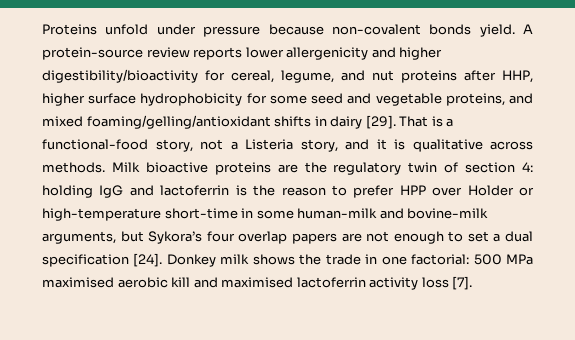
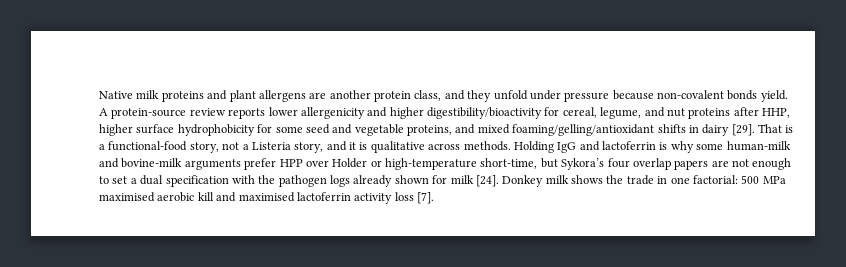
[42,24,97,35] Proteins -> [99,90,492,102] Native milk proteins and plant allergens are another protein class, and they
[111,162,533,175] [42,185,347,198] Milk bioactive proteins are the regulatory twin of section 4: holding IgG and lactoferrin is the reason to -> [513,141,791,153] [99,158,241,170] Holding IgG and lactoferrin is why some human-milk and bovine-milk arguments
[164,208,489,219] [42,231,116,244] short-time in some human-milk and bovine-milk arguments, -> [480,158,538,169] short-time,
(129, 260) none -> [231,175,474,187] with the pathogen logs already shown for milk

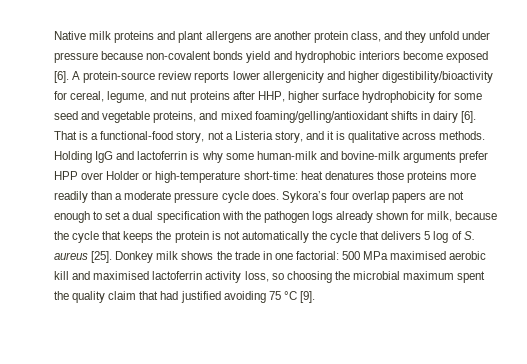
[760,90,788,102] yield. -> [246,51,488,63] [54,71,69,83] yield and hydrophobic interiors become exposed [6].
[731,124,755,136] [29]. -> [461,111,477,123] [6].
[480,158,558,169] short-time, but -> [243,171,477,183] [54,191,279,203] short-time: heat denatures those proteins more readily than a moderate pressure cycle does.
[450,175,499,187] milk [24]. -> [427,211,498,222] [54,231,475,243] [54,251,113,263] milk, because the cycle that keeps the protein is not automatically the cycle that delivers 5 log of S. aureus [25].
[394,192,434,204] loss [7]. -> [244,271,486,283] [54,291,315,303] loss, so choosing the microbial maximum spent the quality claim that had justified avoiding 75 °C [9].

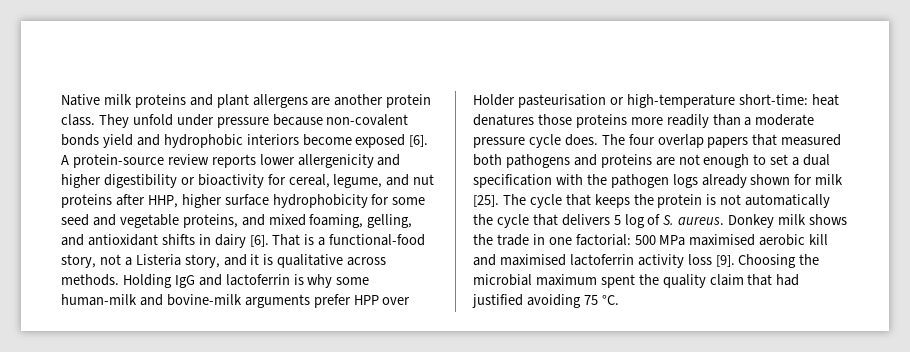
[350,31,427,43] class, and they -> [61,114,129,128] class. They
[381,71,493,83] digestibility/bioactivity -> [103,174,264,188] digestibility or bioactivity
[254,111,389,123] foaming/gelling/antioxidant -> [309,214,413,228] [61,234,158,246] foaming, gelling, and antioxidant
(140, 175) none -> [517,94,606,108] pasteurisation
[281,191,327,203] Sykora’s -> [601,134,625,145] The
(427, 197) none -> [752,134,842,146] [473,154,652,168] that measured both pathogens and proteins
[427,211,498,222] [54,231,69,240] milk, because the -> [815,174,844,185] [473,194,526,207] milk [25]. The
[54,251,113,263] aureus [25]. -> [678,217,725,225] aureus.
[244,271,332,283] loss, so choosing -> [687,254,797,268] loss [9]. Choosing
[283,291,315,303] °C [9]. -> [601,295,619,305] °C.

